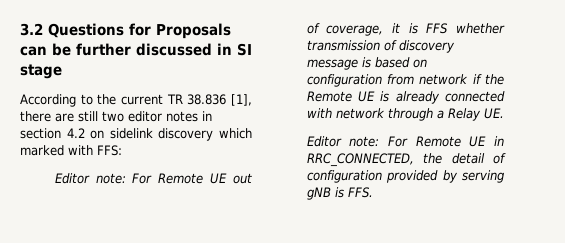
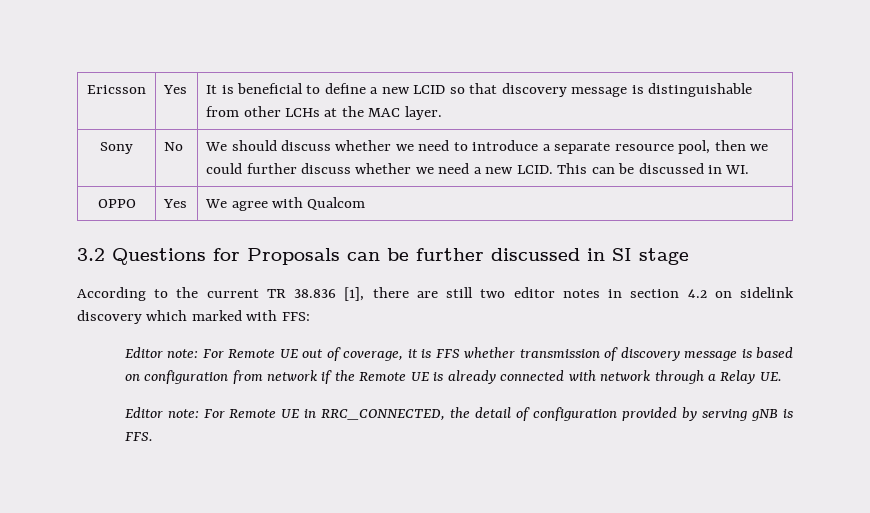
(20, 29) none -> [87,85,146,94] [163,85,188,94] [206,83,752,97] [206,106,442,120] [100,142,133,154] [164,142,184,151] [205,140,768,154] [206,163,750,174] [97,199,136,208] [163,199,188,208] [205,197,366,211] Ericsson | Yes | It is beneficial to define a new LCID so that discovery message is distinguishable from other LCHs at the MAC layer. // Sony | No | We should discuss whether we need to introduce a separate resource pool, then we could further discuss whether we need a new LCID. This can be discussed in WI. // OPPO | Yes | We agree with Qualcom //

